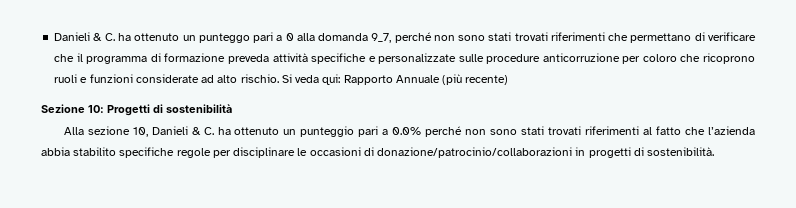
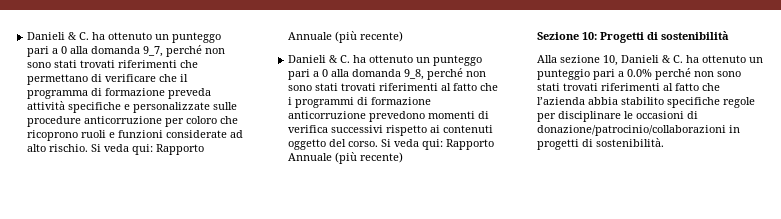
(509, 80) none -> [288,55,483,66] [288,68,487,80] [288,83,499,91] [288,97,432,108] [288,111,490,122] [288,125,494,136] [288,139,495,150] [288,152,404,164] // Danieli & C. ha ottenuto un punteggo pari a 0 alla domanda 9_8, perché non sono stati trovati riferimenti al fatto che i programmi di formazione anticorruzione prevedono momenti di verifica successivi rispetto ai contenuti oggetto del corso. Si veda qui: Rapporto Annuale (più recente)

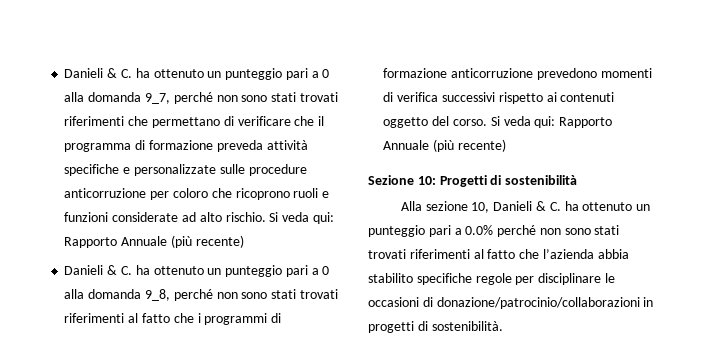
[27,32,222,43] Danieli & C. ha ottenuto un punteggo -> [64,68,283,80] Danieli & C. ha ottenuto un punteggio
[433,55,483,66] punteggo -> [225,265,283,277] punteggio

